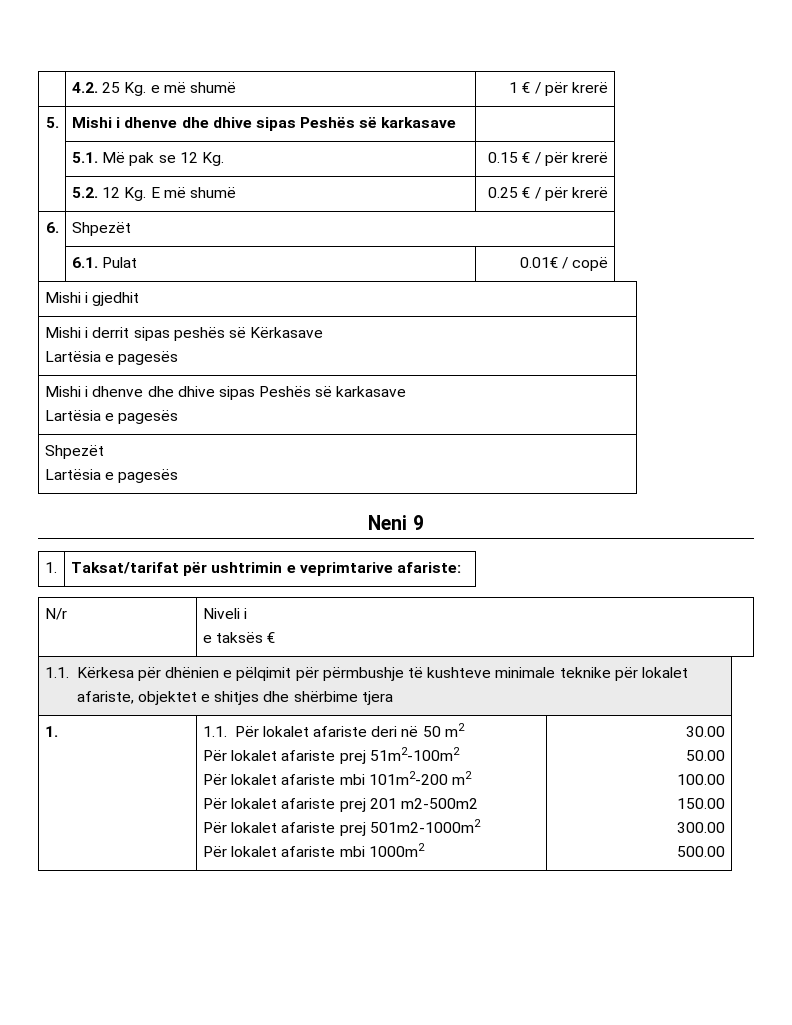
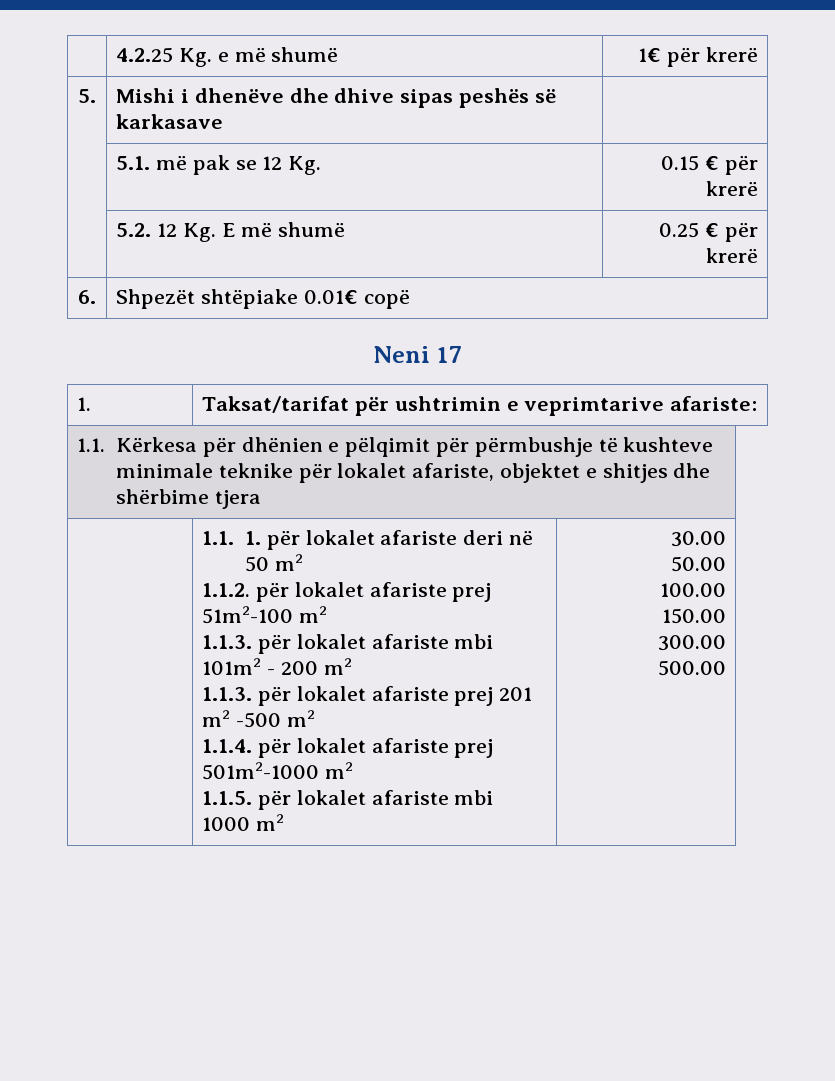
[71,82,121,93] | 4.2. 25 -> [116,47,174,63] | 4.2.25
[509,82,541,94] 1 € / -> [638,48,662,62] 1€
[124,117,356,131] dhenve dhe dhive sipas Peshës -> [194,88,529,108] dhenëve dhe dhive sipas peshës
[102,152,126,163] Më -> [155,156,187,170] më
[534,152,541,164] / -> (720, 163) none
[534,187,541,199] / -> (720, 230) none
[71,257,138,268] [519,257,609,271] [44,292,140,306] [44,327,324,341] [44,351,179,365] [44,386,407,400] [44,410,179,424] [44,445,104,459] [44,469,179,483] // | 6.1. Pulat | 0.01€ / copë // Mishi i gjedhit // Mishi i derrit sipas peshës së Kërkasave // Lartësia e pagesës // Mishi i dhenve dhe dhive sipas Peshës së karkasave // Lartësia e pagesës // Shpezët // Lartësia e pagesës -> [200,289,410,309] shtëpiake 0.01€ copë
[412,515,424,530] 9 -> [436,346,462,363] 17
[44,608,67,620] [202,608,248,619] [202,632,276,643] // N/r | Niveli i // e taksës € -> (758, 403) none
[44,726,58,737] [202,726,259,737] 1. | 1.1. Për -> [202,531,300,550] | 1.1. 1. për
[202,747,460,764] [202,771,472,785] [202,798,227,809] Për lokalet afariste prej 51m2-100m2 // Për lokalet afariste mbi 101m2-200 m2 // Për -> [202,582,492,602] [202,606,327,624] [202,634,494,654] [202,658,352,675] [202,687,291,706] 1.1.2. për lokalet afariste prej 51m2-100 m2 // 1.1.3. për lokalet afariste mbi 101m2 - 200 m2 // 1.1.3. për
[400,798,478,809] [202,819,481,836] [202,843,425,857] m2-500m2 // Për lokalet afariste prej 501m2-1000m2 // Për lokalet afariste mbi 1000m2 -> [202,710,315,728] [202,738,494,758] [202,762,353,780] [202,790,494,810] [202,814,284,831] m2 -500 m2 // 1.1.4. për lokalet afariste prej 501m2-1000 m2 // 1.1.5. për lokalet afariste mbi 1000 m2

